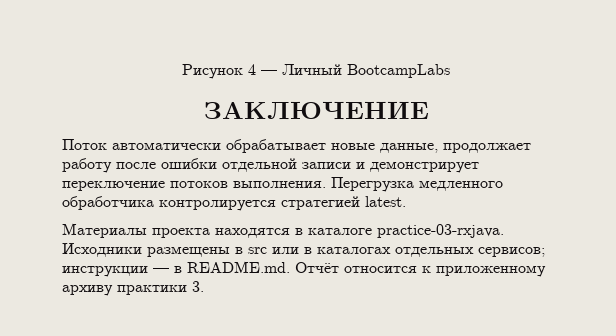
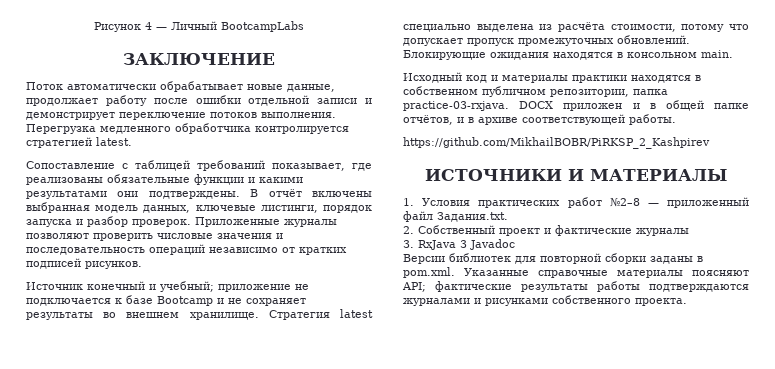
[62,223,504,238] [62,243,545,257] [62,261,546,277] [62,281,204,296] Материалы проекта находятся в каталоге practice-03-rxjava. Исходники размещены в src или в каталогах отдельных сервисов; инструкции — в README.md. Отчёт относится к приложенному архиву практики 3. -> [26,160,372,171] [26,174,303,185] [26,189,372,199] [26,202,372,213] [26,216,337,227] [26,233,283,241] [26,244,347,255] [26,258,142,269] [26,281,309,292] [26,295,306,306] [26,309,373,320] [403,22,749,32] [403,35,690,46] [403,50,733,60] [403,72,701,83] [403,86,668,97] [403,100,749,111] [403,114,676,125] [403,137,710,149] [425,169,727,181] [403,197,749,208] [403,211,508,222] [403,225,689,236] [403,239,515,250] [403,253,703,264] [403,267,749,278] [402,281,749,292] [403,295,687,306] Сопоставление с таблицей требований показывает, где реализованы обязательные функции и какими результатами они подтверждены. В отчёт включены выбранная модель данных, ключевые листинги, порядок запуска и разбор проверок. Приложенные журналы позволяют проверить числовые значения и последовательность операций независимо от кратких подписей рисунков. // Источник конечный и учебный; приложение не подключается к базе Bootcamp и не сохраняет результаты во внешнем хранилище. Стратегия latest специально выделена из расчёта стоимости, потому что допускает пропуск промежуточных обновлений. Блокирующие ожидания находятся в консольном main. // Исходный код и материалы практики находятся в собственном публичном репозитории, папка practice-03-rxjava. DOCX приложен и в общей папке отчётов, и в архиве соответствующей работы. // https://github.com/MikhailBOBR/PiRKSP_2_Kashpirev // ИСТОЧНИКИ И МАТЕРИАЛЫ // 1. Условия практических работ №2–8 — приложенный файл Задания.txt. // 2. Собственный проект и фактические журналы // 3. RxJava 3 Javadoc // Версии библиотек для повторной сборки заданы в pom.xml. Указанные справочные материалы поясняют API; фактические результаты работы подтверждаются журналами и рисунками собственного проекта.

